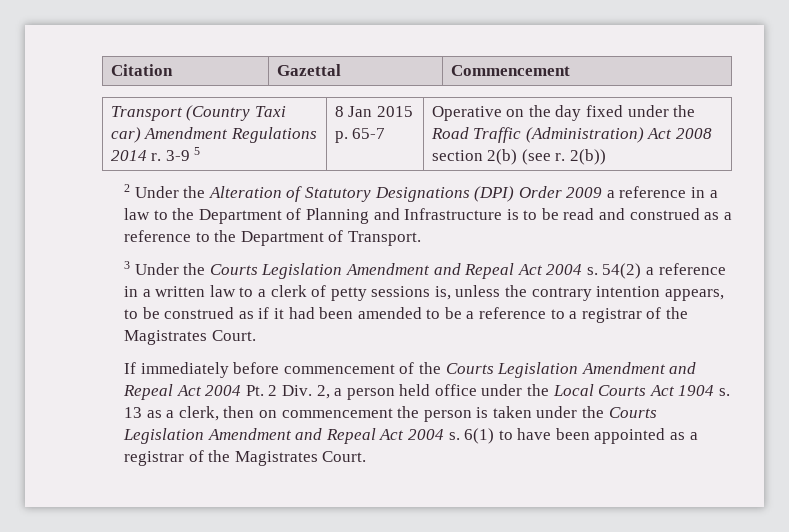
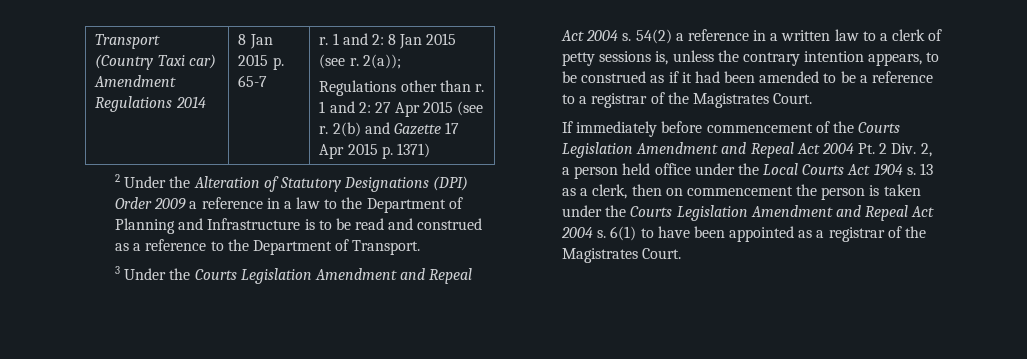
[110,64,173,76] [276,64,341,76] [450,65,570,76] Citation | Gazettal | Commencement // -> (95, 41) none
[151,147,201,161] r. 3-9 5 -> (206, 102) none
[431,105,696,121] [430,127,713,143] [431,149,607,165] Operative on the day fixed under the Road Traffic (Administration) Act 2008 section 2(b) (see r. 2(b)) -> [319,33,457,49] [319,54,401,69] [319,80,484,96] [319,101,484,117] [319,122,460,137] [319,143,430,159] r. 1 and 2: 8 Jan 2015 (see r. 2(a)); // Regulations other than r. 1 and 2: 27 Apr 2015 (see r. 2(b) and Gazette 17 Apr 2015 p. 1371)

